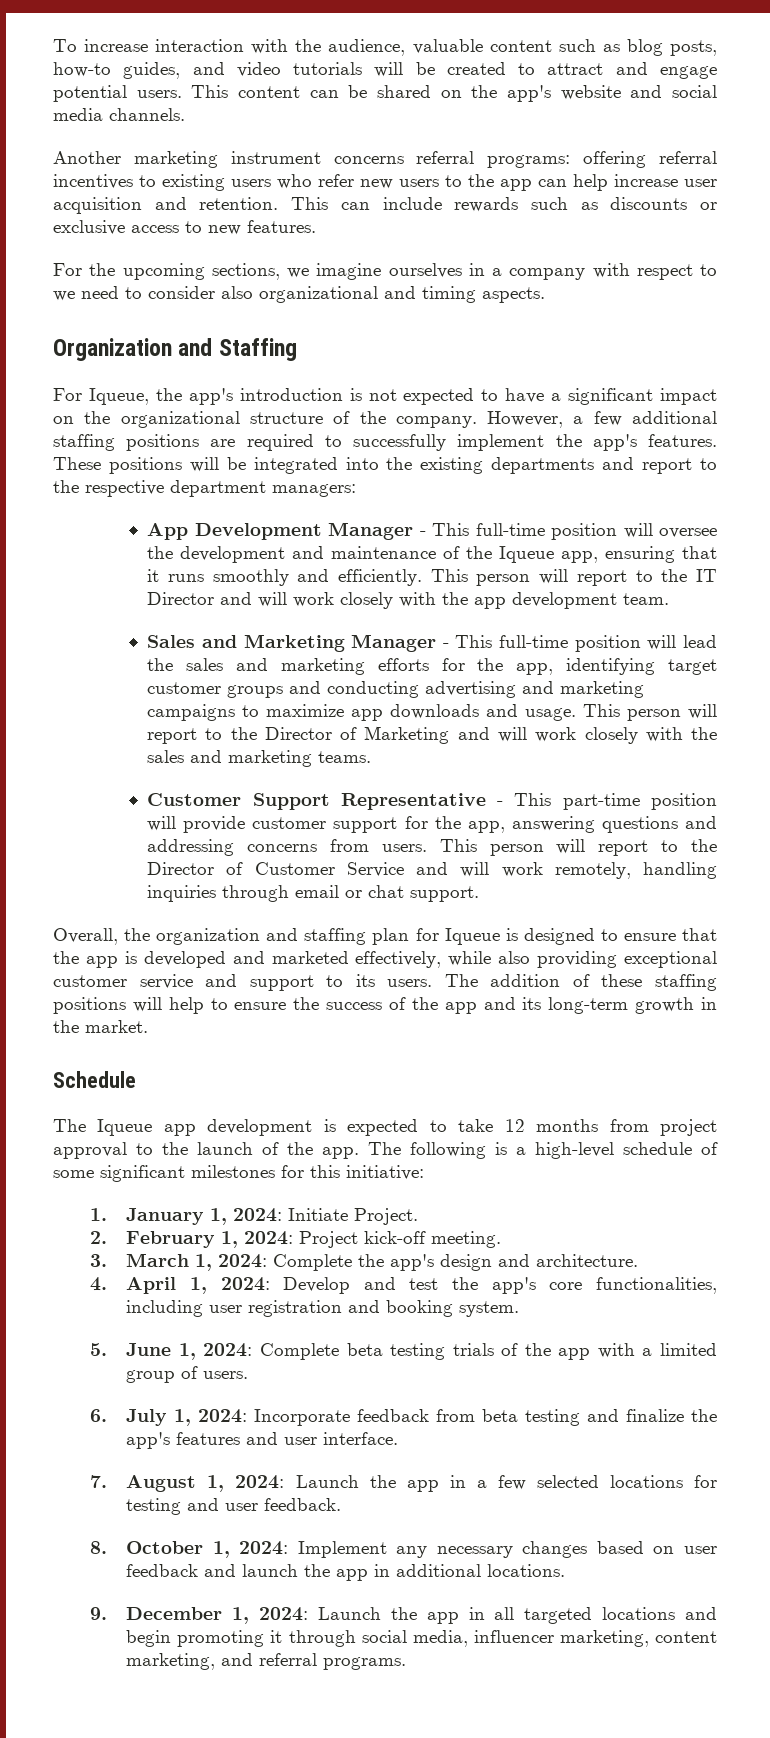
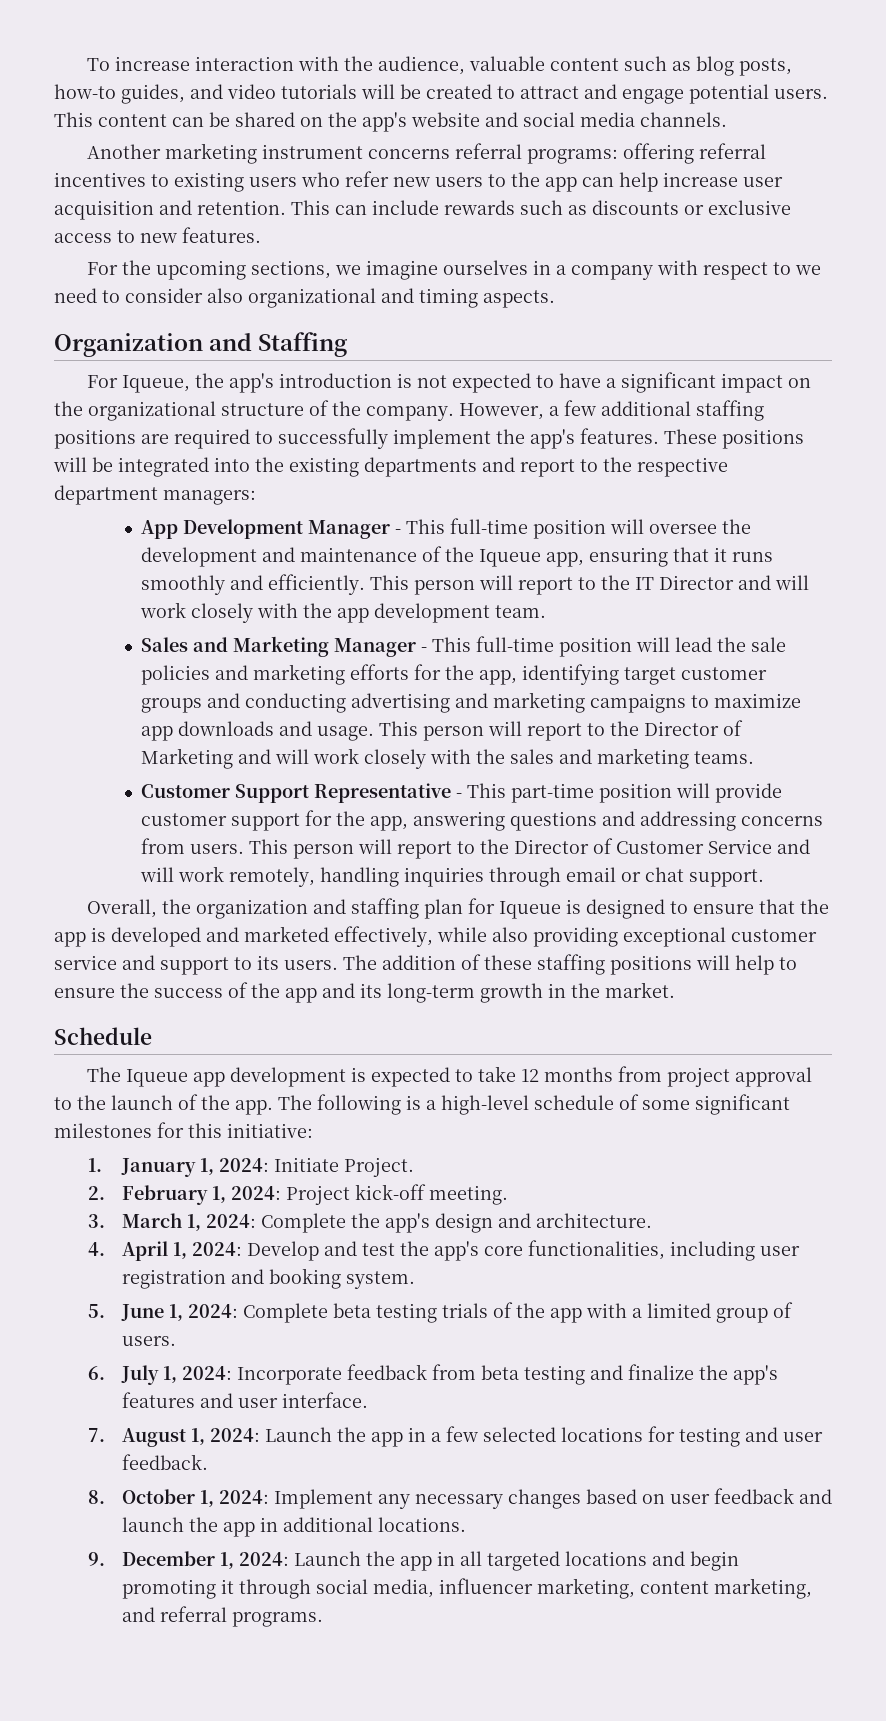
[186,658,224,671] sales -> [751,637,787,652] [141,665,211,685] sale policies

